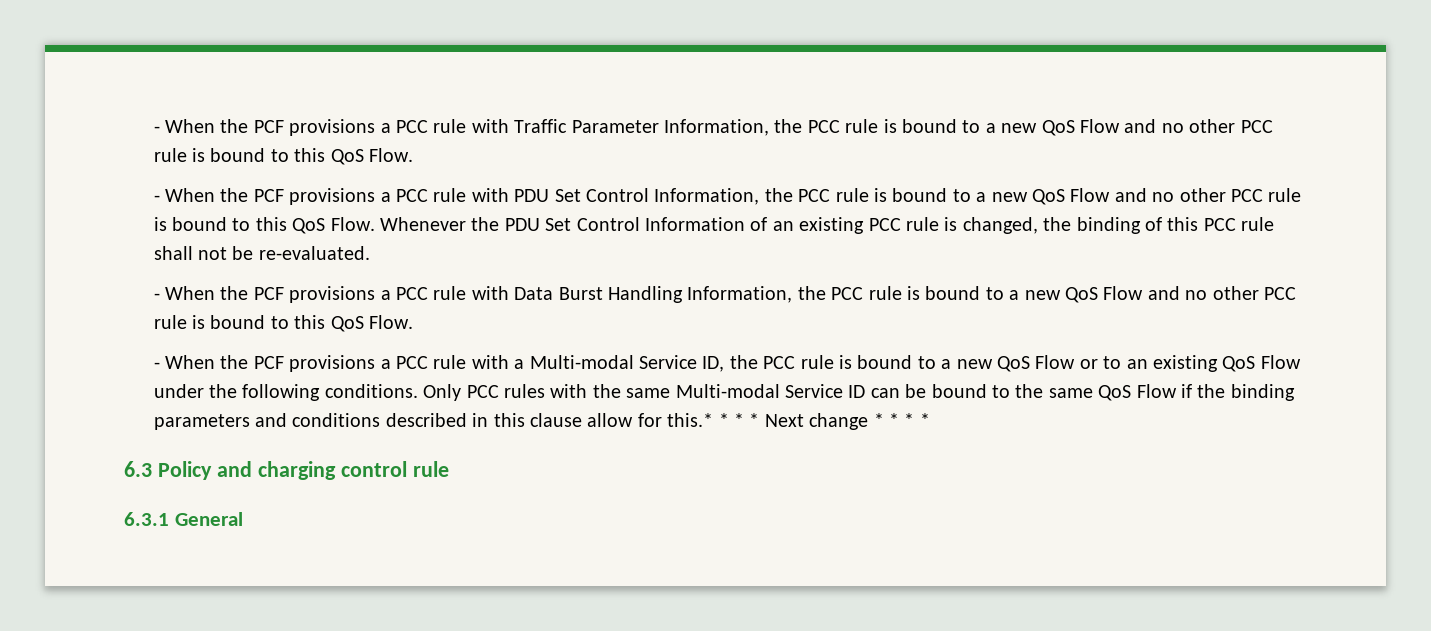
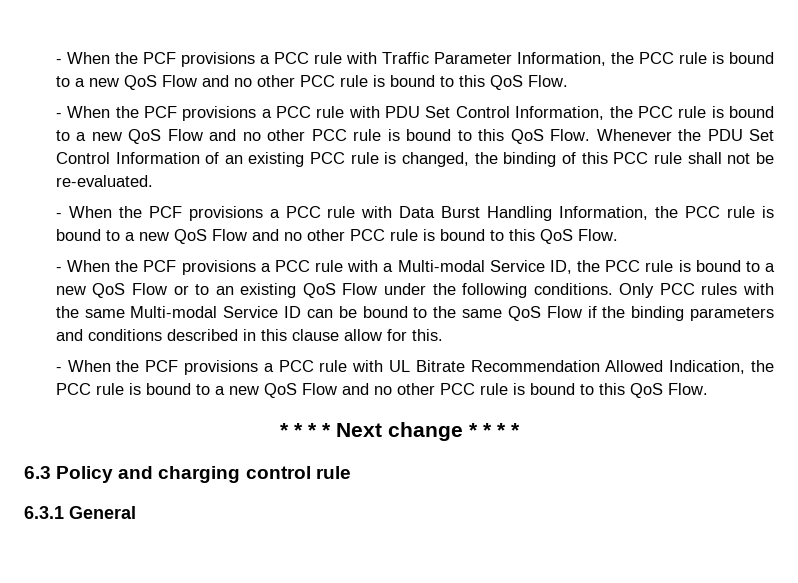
[667,413,714,427] this.* -> [411,329,443,341] [55,360,775,375] [55,383,708,398] [279,423,289,437] this. // - When the PCF provisions a PCC rule with UL Bitrate Recommendation Allowed Indication, the PCC rule is bound to a new QoS Flow and no other PCC rule is bound to this QoS Flow. // *

